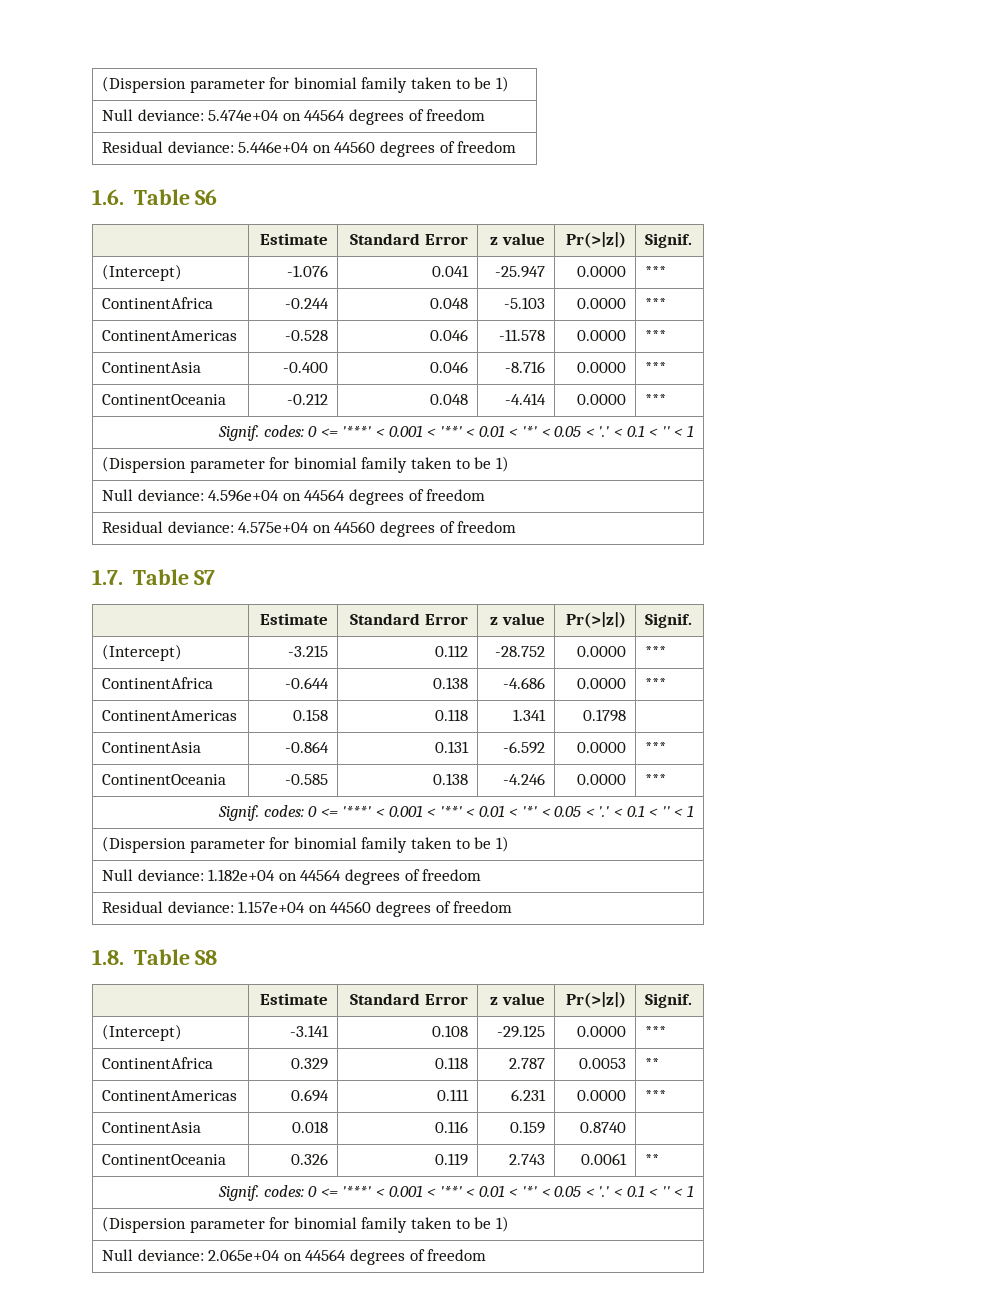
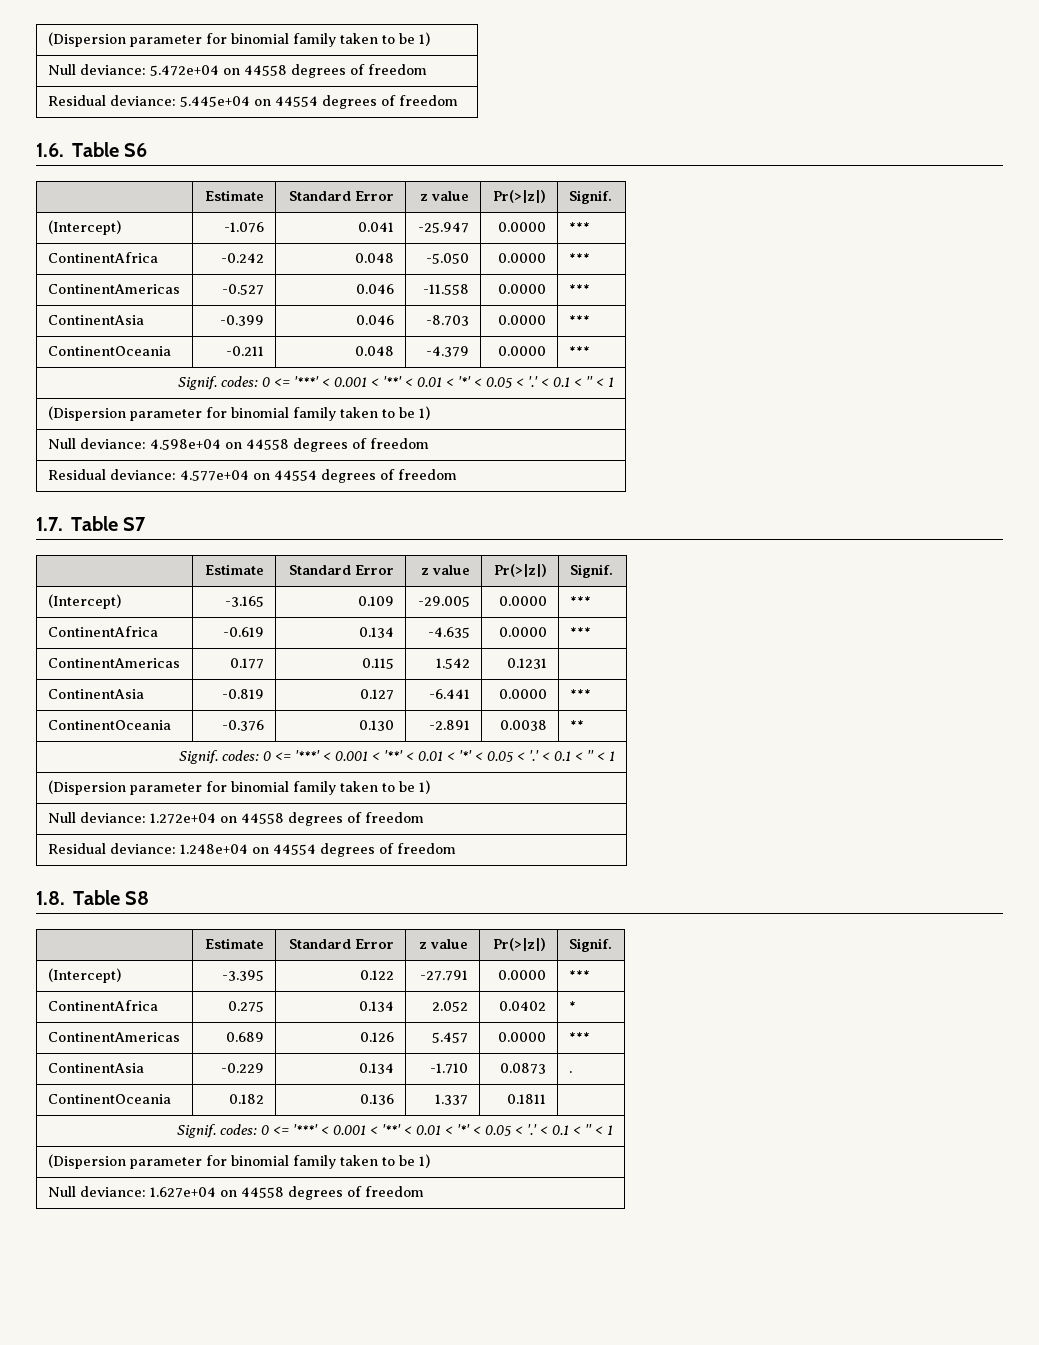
[208,109,486,125] [102,141,376,153] 5.474e+04 on 44564 degrees of freedom // Residual deviance: 5.446e+04 on 44560 -> [149,64,427,78] [47,95,318,107] 5.472e+04 on 44558 degrees of freedom // Residual deviance: 5.445e+04 on 44554
[284,298,329,309] [429,298,468,309] [503,297,545,309] [576,298,626,309] [645,298,667,309] [102,330,238,341] [284,330,328,341] [429,329,468,341] [498,329,545,341] [576,330,626,341] [645,330,667,341] [102,362,202,373] [282,362,328,373] [429,361,468,373] [504,361,545,373] [576,362,626,373] [645,362,667,373] [102,394,227,405] [286,393,328,405] [429,394,468,405] [504,393,546,405] -0.244 | 0.048 | -5.103 | 0.0000 | *** // ContinentAmericas | -0.528 | 0.046 | -11.578 | 0.0000 | *** // ContinentAsia | -0.400 | 0.046 | -8.716 | 0.0000 | *** // ContinentOceania | -0.212 | 0.048 | -4.414 -> [221,253,265,263] [355,253,395,263] [426,253,470,264] [498,253,547,263] [568,253,590,263] [47,284,180,294] [222,284,265,295] [356,284,395,294] [423,284,470,295] [498,284,547,294] [568,284,590,294] [47,315,144,325] [220,315,265,326] [356,315,395,325] [426,315,470,326] [498,315,547,325] [568,315,590,325] [47,346,171,356] [226,346,265,356] [355,346,395,356] [426,346,470,357] -0.242 | 0.048 | -5.050 | 0.0000 | *** // ContinentAmericas | -0.527 | 0.046 | -11.558 | 0.0000 | *** // ContinentAsia | -0.399 | 0.046 | -8.703 | 0.0000 | *** // ContinentOceania | -0.211 | 0.048 | -4.379
[208,489,486,505] [102,521,376,533] 4.596e+04 on 44564 degrees of freedom // Residual deviance: 4.575e+04 on 44560 -> [149,438,429,452] [47,469,317,481] 4.598e+04 on 44558 degrees of freedom // Residual deviance: 4.577e+04 on 44554
[287,645,328,657] [434,645,468,657] [494,646,545,657] [576,646,626,657] [645,646,667,657] [102,677,214,689] [284,677,329,689] [432,677,468,689] [502,677,545,689] [576,678,626,689] [645,678,667,689] [102,710,238,721] [292,709,328,721] [434,709,468,721] [512,709,546,721] [582,709,626,722] [102,742,202,753] [284,741,329,753] [434,741,469,753] [502,741,545,754] [576,742,626,753] [645,742,667,753] [102,774,227,785] [284,774,328,785] [432,773,468,785] [502,773,545,785] [576,774,626,785] [645,774,667,785] [217,805,694,821] [102,836,509,853] [102,869,482,885] [102,901,513,917] [92,949,218,965] [259,993,328,1005] [350,993,468,1005] [490,993,545,1005] [565,992,626,1008] [645,993,693,1008] [102,1024,183,1041] [289,1025,329,1037] [431,1025,468,1037] [496,1025,545,1038] [576,1026,626,1037] [645,1026,667,1037] [102,1057,214,1069] [290,1058,328,1070] [434,1057,468,1069] [508,1058,545,1069] [578,1058,626,1069] [645,1058,660,1069] [102,1090,238,1101] [290,1089,329,1102] [436,1089,469,1101] [510,1089,546,1101] [576,1090,626,1101] [645,1090,667,1101] [102,1122,202,1133] [291,1121,328,1133] [434,1121,468,1133] [509,1121,545,1134] [579,1122,626,1133] [102,1154,227,1165] [290,1153,328,1165] [434,1153,468,1166] [508,1154,545,1165] [580,1153,627,1165] -3.215 | 0.112 | -28.752 | 0.0000 | *** // ContinentAfrica | -0.644 | 0.138 | -4.686 | 0.0000 | *** // ContinentAmericas | 0.158 | 0.118 | 1.341 | 0.1798 | // ContinentAsia | -0.864 | 0.131 | -6.592 | 0.0000 | *** // ContinentOceania | -0.585 | 0.138 | -4.246 | 0.0000 | *** // Signif. codes: 0 <= '***' < 0.001 < '**' < 0.01 < '*' < 0.05 < '.' < 0.1 < '' < 1 // (Dispersion parameter for binomial family taken to be 1) // Null deviance: 1.182e+04 on 44564 degrees of freedom // Residual deviance: 1.157e+04 on 44560 degrees of freedom // 1.8. Table S8 // | Estimate | Standard Error | z value | Pr(>|z|) | Signif. // (Intercept) | -3.141 | 0.108 | -29.125 | 0.0000 | *** // ContinentAfrica | 0.329 | 0.118 | 2.787 | 0.0053 | ** // ContinentAmericas | 0.694 | 0.111 | 6.231 | 0.0000 | *** // ContinentAsia | 0.018 | 0.116 | 0.159 | 0.8740 | // ContinentOceania | 0.326 | 0.119 | 2.743 | 0.0061 -> [225,596,265,607] [358,596,395,606] [418,596,471,607] [499,596,548,606] [569,596,591,606] [47,626,158,637] [223,627,265,637] [359,627,395,638] [428,627,471,638] [499,627,548,637] [569,627,591,637] [47,658,180,668] [230,658,265,669] [362,658,395,669] [436,658,471,669] [507,658,548,669] [47,689,144,699] [222,689,265,699] [360,689,395,700] [429,689,471,699] [499,689,548,699] [569,689,591,699] [47,720,171,730] [222,720,265,731] [359,720,395,731] [429,720,471,730] [500,720,548,731] -3.165 | 0.109 | -29.005 | 0.0000 | *** // ContinentAfrica | -0.619 | 0.134 | -4.635 | 0.0000 | *** // ContinentAmericas | 0.177 | 0.115 | 1.542 | 0.1231 | // ContinentAsia | -0.819 | 0.127 | -6.441 | 0.0000 | *** // ContinentOceania | -0.376 | 0.130 | -2.891 | 0.0038
[208,1249,487,1265] 2.065e+04 on 44564 degrees of freedom -> [149,812,424,826] [47,843,456,857] [36,890,150,905] [205,938,265,949] [289,939,395,949] [419,939,469,949] [493,938,547,951] [568,938,612,952] [47,968,121,983] [222,970,265,981] [360,970,395,980] [420,970,469,981] [498,970,547,980] [568,970,590,980] [47,1000,158,1011] [228,1001,265,1012] [359,1001,395,1012] [432,1001,469,1012] [499,1001,547,1011] [568,1001,576,1011] [47,1032,180,1042] [226,1032,265,1042] [360,1032,395,1042] [432,1032,469,1043] [498,1032,547,1042] [568,1032,590,1042] [47,1063,144,1073] [221,1063,265,1073] [359,1063,395,1074] [430,1063,469,1074] [500,1063,547,1074] [568,1071,572,1073] [47,1094,171,1104] [229,1094,265,1104] [360,1094,395,1105] [435,1094,469,1105] [507,1094,547,1104] [177,1124,614,1138] [47,1154,430,1169] [47,1186,424,1200] 1.272e+04 on 44558 degrees of freedom // Residual deviance: 1.248e+04 on 44554 degrees of freedom // 1.8. Table S8 // | Estimate | Standard Error | z value | Pr(>|z|) | Signif. // (Intercept) | -3.395 | 0.122 | -27.791 | 0.0000 | *** // ContinentAfrica | 0.275 | 0.134 | 2.052 | 0.0402 | * // ContinentAmericas | 0.689 | 0.126 | 5.457 | 0.0000 | *** // ContinentAsia | -0.229 | 0.134 | -1.710 | 0.0873 | . // ContinentOceania | 0.182 | 0.136 | 1.337 | 0.1811 | // Signif. codes: 0 <= '***' < 0.001 < '**' < 0.01 < '*' < 0.05 < '.' < 0.1 < '' < 1 // (Dispersion parameter for binomial family taken to be 1) // Null deviance: 1.627e+04 on 44558 degrees of freedom

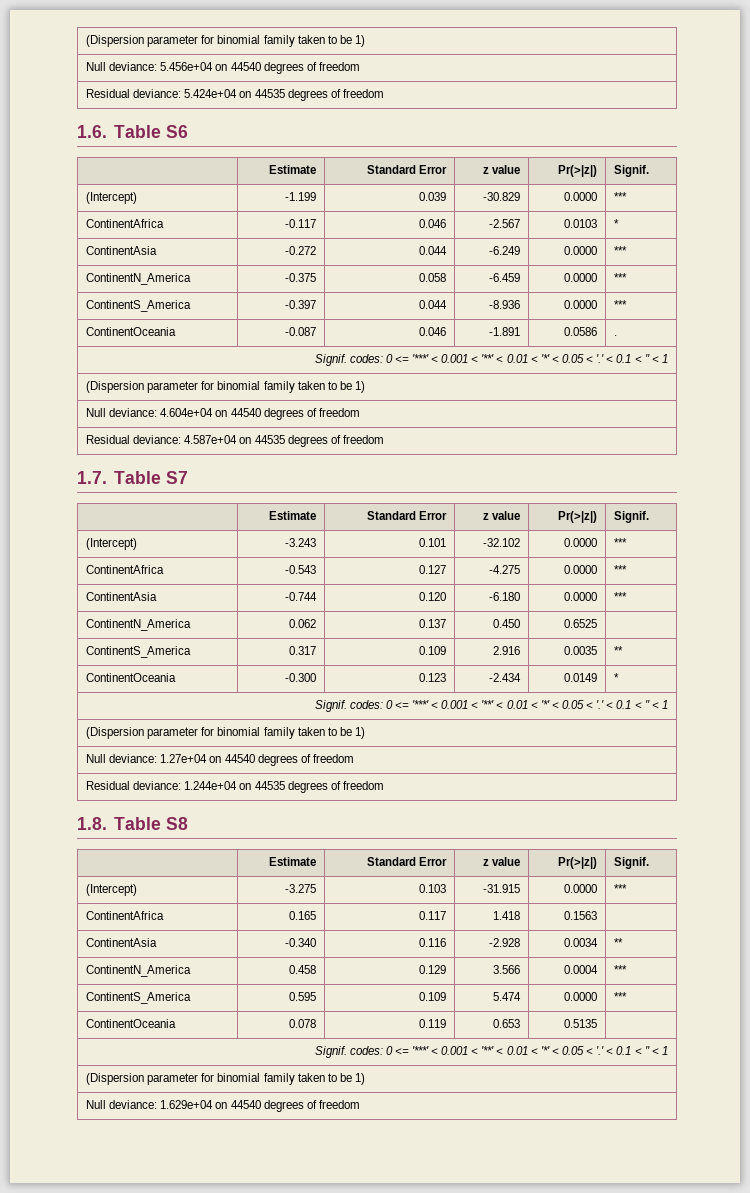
[149,64,427,78] [47,95,318,107] 5.472e+04 on 44558 degrees of freedom // Residual deviance: 5.445e+04 on 44554 -> [160,62,360,74] [86,89,285,98] 5.456e+04 on 44540 degrees of freedom // Residual deviance: 5.424e+04 on 44535
[224,222,265,233] [358,222,395,232] [418,222,470,233] [498,222,547,232] [568,222,590,232] [47,252,158,263] [221,253,265,263] [355,253,395,263] [426,253,470,264] [498,253,547,263] [568,253,590,263] [47,284,180,294] [222,284,265,295] [356,284,395,294] [423,284,470,295] [498,284,547,294] [568,284,590,294] [47,315,144,325] [220,315,265,326] [356,315,395,325] [426,315,470,326] [498,315,547,325] [568,315,590,325] [47,346,171,356] [226,346,265,356] [355,346,395,356] [426,346,470,357] [498,346,547,356] [568,346,590,356] -1.076 | 0.041 | -25.947 | 0.0000 | *** // ContinentAfrica | -0.242 | 0.048 | -5.050 | 0.0000 | *** // ContinentAmericas | -0.527 | 0.046 | -11.558 | 0.0000 | *** // ContinentAsia | -0.399 | 0.046 | -8.703 | 0.0000 | *** // ContinentOceania | -0.211 | 0.048 | -4.379 | 0.0000 | *** -> [284,192,316,201] [418,192,446,201] [482,192,520,201] [563,192,597,201] [614,192,628,201] [86,219,165,228] [284,219,316,228] [418,219,446,228] [488,219,520,228] [563,219,597,228] [614,219,620,228] [86,246,158,255] [284,246,316,255] [418,246,447,255] [488,246,520,255] [563,246,597,255] [614,246,628,255] [86,273,192,285] [284,273,316,282] [418,273,446,282] [488,273,520,282] [563,273,597,282] [614,273,628,282] [86,300,192,312] [284,300,316,309] [418,300,447,309] [488,300,520,309] [563,300,597,309] [614,300,628,309] [86,327,177,336] [284,327,316,336] [418,327,446,336] [488,327,520,336] [563,327,597,336] [614,335,618,336] -1.199 | 0.039 | -30.829 | 0.0000 | *** // ContinentAfrica | -0.117 | 0.046 | -2.567 | 0.0103 | * // ContinentAsia | -0.272 | 0.044 | -6.249 | 0.0000 | *** // ContinentN_America | -0.375 | 0.058 | -6.459 | 0.0000 | *** // ContinentS_America | -0.397 | 0.044 | -8.936 | 0.0000 | *** // ContinentOceania | -0.087 | 0.046 | -1.891 | 0.0586 | .
[149,438,429,452] [47,469,317,481] 4.598e+04 on 44558 degrees of freedom // Residual deviance: 4.577e+04 on 44554 -> [160,408,360,420] [86,435,285,444] 4.604e+04 on 44540 degrees of freedom // Residual deviance: 4.587e+04 on 44535
[225,596,265,607] [358,596,395,606] [418,596,471,607] [499,596,548,606] [569,596,591,606] [47,626,158,637] [223,627,265,637] [359,627,395,638] [428,627,471,638] [499,627,548,637] [569,627,591,637] [47,658,180,668] [230,658,265,669] [362,658,395,669] [436,658,471,669] [507,658,548,669] [47,689,144,699] [222,689,265,699] [360,689,395,700] [429,689,471,699] [499,689,548,699] [569,689,591,699] [47,720,171,730] [222,720,265,731] [359,720,395,731] [429,720,471,730] [500,720,548,731] [569,720,584,730] -3.165 | 0.109 | -29.005 | 0.0000 | *** // ContinentAfrica | -0.619 | 0.134 | -4.635 | 0.0000 | *** // ContinentAmericas | 0.177 | 0.115 | 1.542 | 0.1231 | // ContinentAsia | -0.819 | 0.127 | -6.441 | 0.0000 | *** // ContinentOceania | -0.376 | 0.130 | -2.891 | 0.0038 | ** -> [284,538,316,547] [418,538,446,547] [482,538,520,547] [563,538,597,547] [614,538,628,547] [86,565,165,574] [284,565,316,574] [418,565,446,574] [488,565,520,574] [563,565,597,574] [614,565,628,574] [86,592,158,601] [284,592,317,601] [418,592,446,601] [488,592,520,601] [563,592,597,601] [614,592,628,601] [86,619,192,631] [288,619,316,628] [418,619,446,628] [492,619,520,628] [563,619,597,628] [86,646,192,658] [288,646,316,655] [418,646,446,655] [492,646,520,655] [563,646,597,655] [614,646,624,655] [86,673,177,682] [284,673,316,682] [418,673,446,682] [488,673,521,682] [563,673,597,682] [614,673,620,682] -3.243 | 0.101 | -32.102 | 0.0000 | *** // ContinentAfrica | -0.543 | 0.127 | -4.275 | 0.0000 | *** // ContinentAsia | -0.744 | 0.120 | -6.180 | 0.0000 | *** // ContinentN_America | 0.062 | 0.137 | 0.450 | 0.6525 | // ContinentS_America | 0.317 | 0.109 | 2.916 | 0.0035 | ** // ContinentOceania | -0.300 | 0.123 | -2.434 | 0.0149 | *
[149,812,424,826] [47,843,316,855] 1.272e+04 on 44558 degrees of freedom // Residual deviance: 1.248e+04 on 44554 -> [160,754,354,766] [86,781,285,790] 1.27e+04 on 44540 degrees of freedom // Residual deviance: 1.244e+04 on 44535
[222,970,265,981] [360,970,395,980] [420,970,469,981] [498,970,547,980] [568,970,590,980] [47,1000,158,1011] [228,1001,265,1012] [359,1001,395,1012] [432,1001,469,1012] [499,1001,547,1011] [568,1001,576,1011] [47,1032,180,1042] [226,1032,265,1042] [360,1032,395,1042] [432,1032,469,1043] [498,1032,547,1042] [568,1032,590,1042] [47,1063,144,1073] [221,1063,265,1073] [359,1063,395,1074] [430,1063,469,1074] [500,1063,547,1074] [568,1071,572,1073] [47,1094,171,1104] [229,1094,265,1104] [360,1094,395,1105] [435,1094,469,1105] [507,1094,547,1104] -3.395 | 0.122 | -27.791 | 0.0000 | *** // ContinentAfrica | 0.275 | 0.134 | 2.052 | 0.0402 | * // ContinentAmericas | 0.689 | 0.126 | 5.457 | 0.0000 | *** // ContinentAsia | -0.229 | 0.134 | -1.710 | 0.0873 | . // ContinentOceania | 0.182 | 0.136 | 1.337 | 0.1811 -> [284,884,316,893] [418,884,446,893] [482,884,520,893] [563,884,597,893] [614,884,628,893] [86,911,165,920] [288,911,316,920] [418,911,446,920] [492,911,520,920] [563,911,597,920] [86,938,158,947] [284,938,316,947] [418,938,446,947] [488,938,520,947] [563,938,598,947] [614,938,624,947] [86,965,192,977] [288,965,316,974] [418,965,446,974] [492,965,520,974] [563,965,598,974] [614,965,628,974] [86,992,192,1004] [288,992,316,1001] [418,992,446,1001] [492,992,521,1001] [563,992,597,1001] [614,992,628,1001] [86,1019,177,1028] [288,1019,316,1028] [418,1019,446,1028] [492,1019,520,1028] [563,1019,597,1028] -3.275 | 0.103 | -31.915 | 0.0000 | *** // ContinentAfrica | 0.165 | 0.117 | 1.418 | 0.1563 | // ContinentAsia | -0.340 | 0.116 | -2.928 | 0.0034 | ** // ContinentN_America | 0.458 | 0.129 | 3.566 | 0.0004 | *** // ContinentS_America | 0.595 | 0.109 | 5.474 | 0.0000 | *** // ContinentOceania | 0.078 | 0.119 | 0.653 | 0.5135
[149,1187,284,1198] 1.627e+04 on 44558 -> [160,1100,261,1109] 1.629e+04 on 44540

